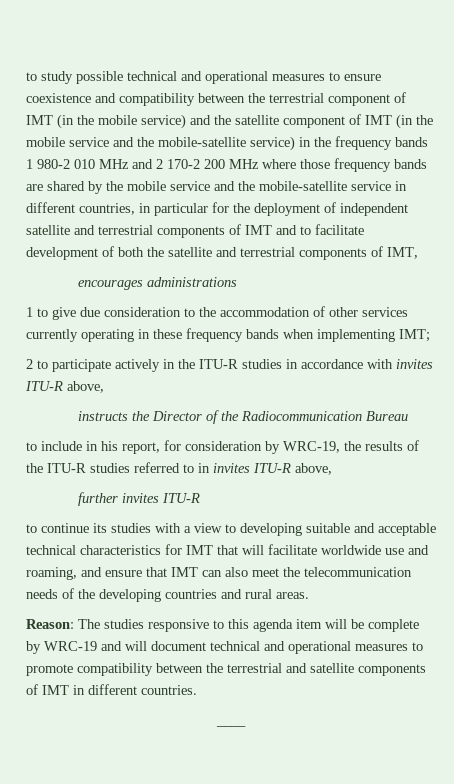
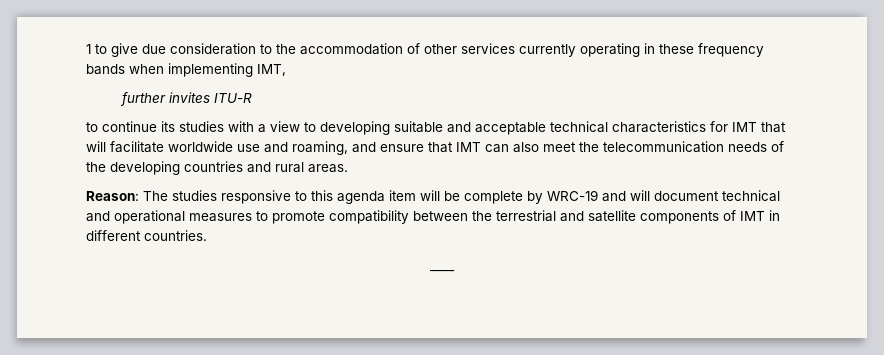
[26,71,381,84] [26,92,406,106] [26,114,433,129] [26,136,428,151] [26,158,427,172] [26,181,407,194] [26,202,408,216] [26,224,364,238] [26,246,418,260] [77,277,237,290] to study possible technical and operational measures to ensure coexistence and compatibility between the terrestrial component of IMT (in the mobile service) and the satellite component of IMT (in the mobile service and the mobile-satellite service) in the frequency bands 1 980-2 010 MHz and 2 170-2 200 MHz where those frequency bands are shared by the mobile service and the mobile-satellite service in different countries, in particular for the deployment of independent satellite and terrestrial components of IMT and to facilitate development of both the satellite and terrestrial components of IMT, // encourages administrations // -> (86, 49) none
[399,329,430,342] [26,359,433,372] [25,381,104,393] [77,410,408,424] [26,440,419,454] [26,462,332,475] IMT; // 2 to participate actively in the ITU-R studies in accordance with invites ITU-R above, // instructs the Director of the Radiocommunication Bureau // to include in his report, for consideration by WRC-19, the results of the ITU-R studies referred to in invites ITU-R above, -> [257,64,286,76] IMT,

